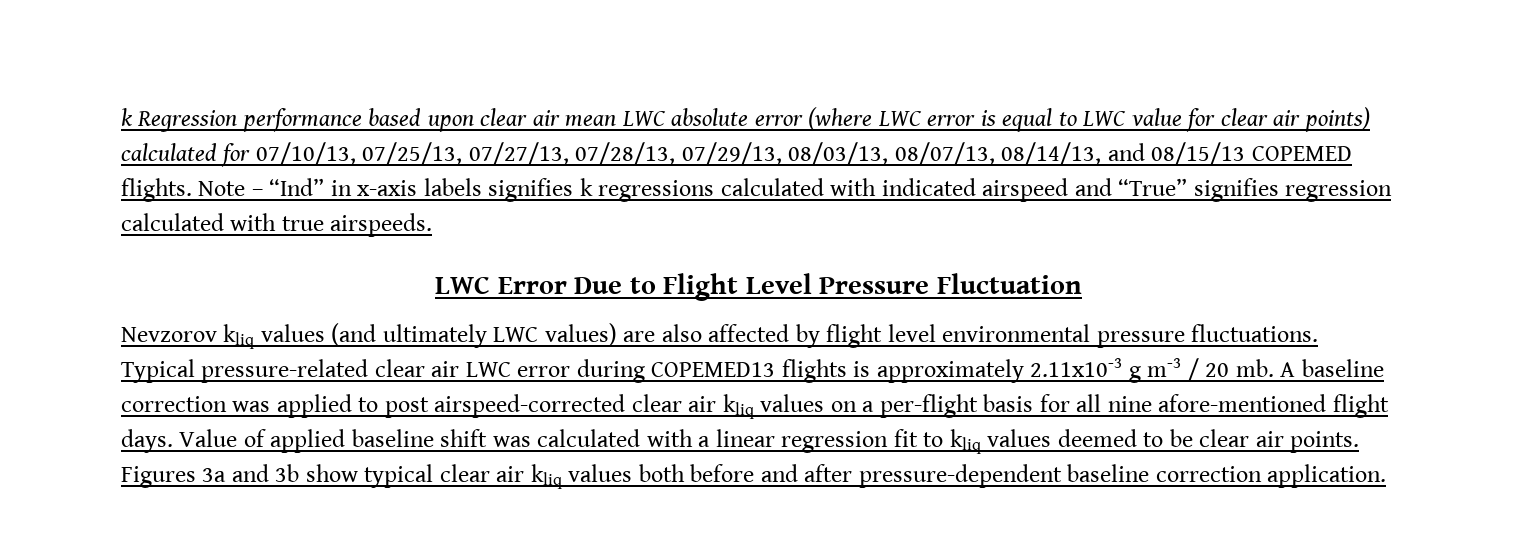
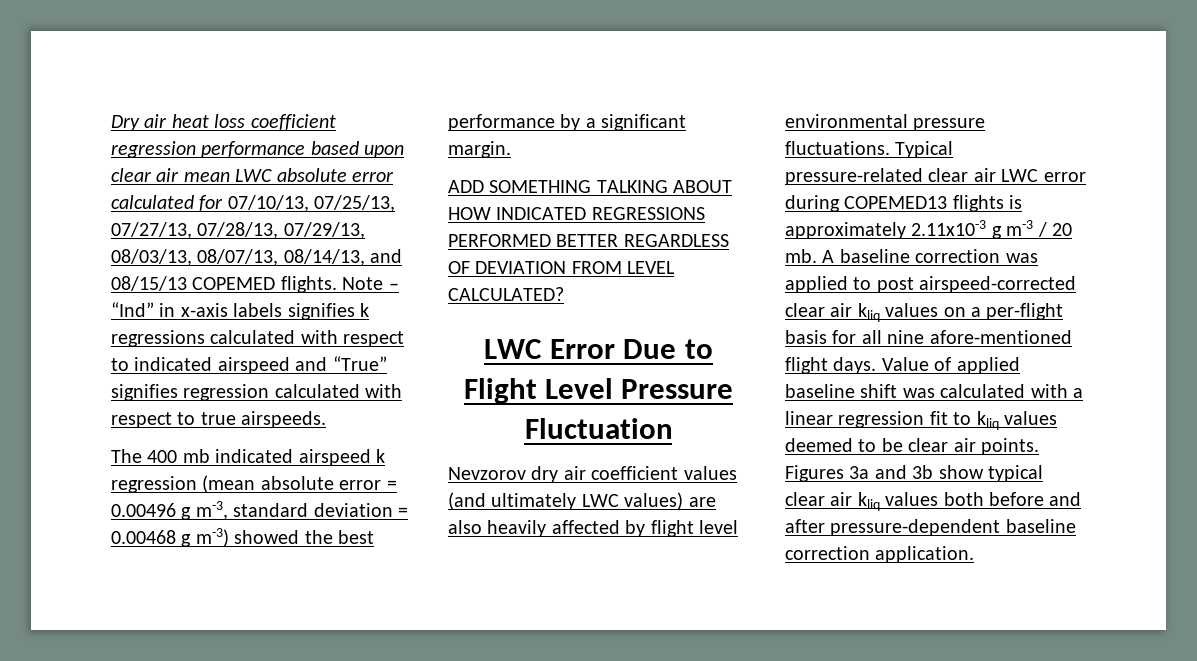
[121,108,238,132] k Regression -> [111,114,336,131] [111,141,196,158] Dry air heat loss coefficient regression
[808,107,1370,132] (where LWC error is equal to LWC value for clear air points) -> (394, 177) none
(877, 187) none -> [343,331,405,347] [111,358,129,371] respect to
(277, 222) none -> [111,412,196,428] respect to
(433, 225) none -> [111,449,385,466] [111,475,397,493] [111,501,408,520] [111,528,374,547] [448,114,687,131] [448,141,511,158] [448,180,733,193] [448,207,705,220] [448,234,729,247] [448,261,676,274] [448,287,564,301] // The 400 mb indicated airspeed k regression (mean absolute error = 0.00496 g m-3, standard deviation = 0.00468 g m-3) showed the best performance by a significant margin. // ADD SOMETHING TALKING ABOUT HOW INDICATED REGRESSIONS PERFORMED BETTER REGARDLESS OF DEVIATION FROM LEVEL CALCULATED?
[223,324,255,349] kliq -> [531,466,679,483] dry air coefficient
(702, 333) none -> [487,520,547,537] heavily

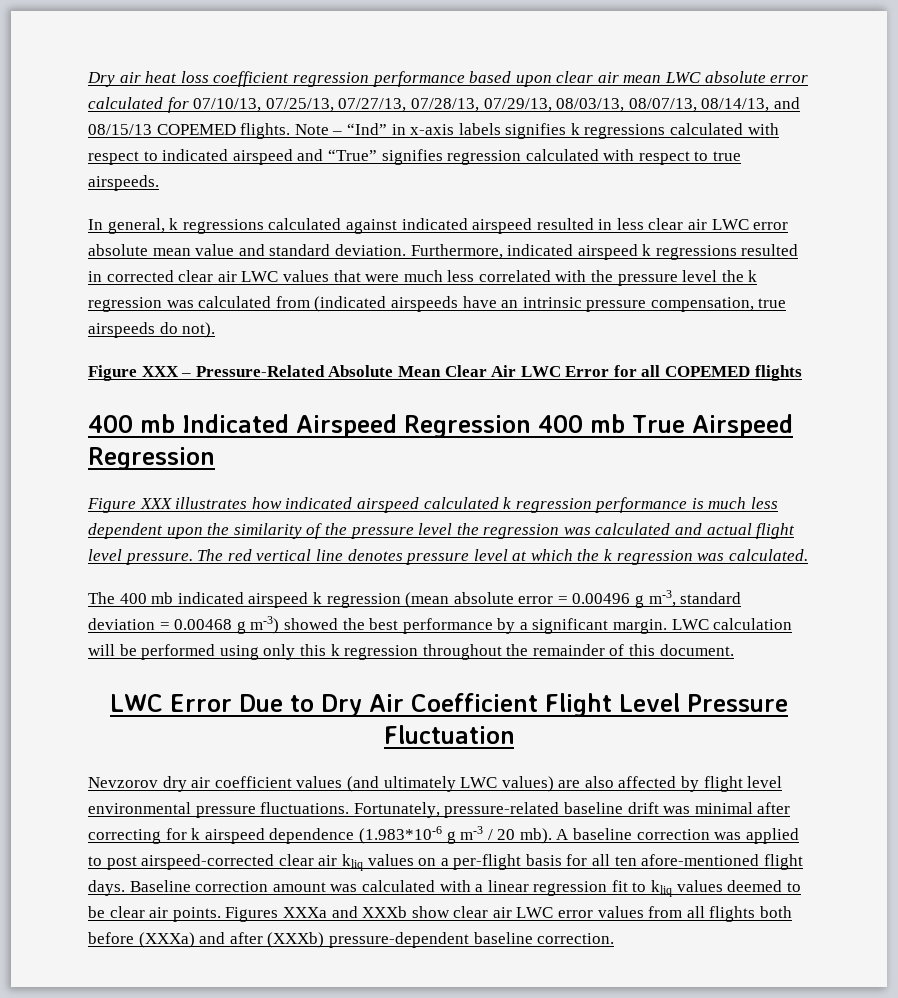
(327, 419) none -> [88,218,789,234] [88,244,799,260] [88,270,758,286] [88,296,787,312] [88,322,216,338] [88,365,802,381] [88,414,793,438] [88,447,215,470] [87,497,779,513] [88,523,796,539] [88,549,808,565] // In general, k regressions calculated against indicated airspeed resulted in less clear air LWC error absolute mean value and standard deviation. Furthermore, indicated airspeed k regressions resulted in corrected clear air LWC values that were much less correlated with the pressure level the k regression was calculated from (indicated airspeeds have an intrinsic pressure compensation, true airspeeds do not). // Figure XXX – Pressure-Related Absolute Mean Clear Air LWC Error for all COPEMED flights // 400 mb Indicated Airspeed Regression 400 mb True Airspeed Regression // Figure XXX illustrates how indicated airspeed calculated k regression performance is much less dependent upon the similarity of the pressure level the regression was calculated and actual flight level pressure. The red vertical line denotes pressure level at which the k regression was calculated.
[448,180,733,193] [448,207,705,220] [448,234,729,247] [448,261,676,274] [448,287,564,301] // ADD SOMETHING TALKING ABOUT HOW INDICATED REGRESSIONS PERFORMED BETTER REGARDLESS OF DEVIATION FROM LEVEL CALCULATED? -> [671,618,793,630] [88,644,734,660] LWC calculation will be performed using only this k regression throughout the remainder of this document.
(713, 349) none -> [320,693,538,717] Dry Air Coefficient
[487,520,547,537] heavily -> (614, 782) none
[895,141,954,158] [785,168,1086,185] [785,195,1023,212] [785,220,987,239] Typical pressure-related clear air LWC error during COPEMED13 flights is approximately 2.11x10-3 -> [353,802,791,818] [88,826,442,844] Fortunately, pressure-related baseline drift was minimal after correcting for k airspeed dependence (1.983*10-6
[785,249,817,263] mb. -> [519,828,552,844] mb).
[887,330,925,344] nine -> [614,856,637,866] ten
[881,357,1020,374] [785,384,898,398] Value of applied baseline shift -> [129,880,326,892] Baseline correction amount
[849,465,1043,482] [785,492,939,511] 3a and 3b show typical clear air kliq values -> [282,906,756,922] XXXa and XXXb show clear air LWC error values from all flights
(1044, 499) none -> [138,932,195,948] (XXXa)
(825, 526) none -> [267,932,325,948] (XXXb)
[785,546,975,563] correction application. -> [537,933,615,944] correction.

